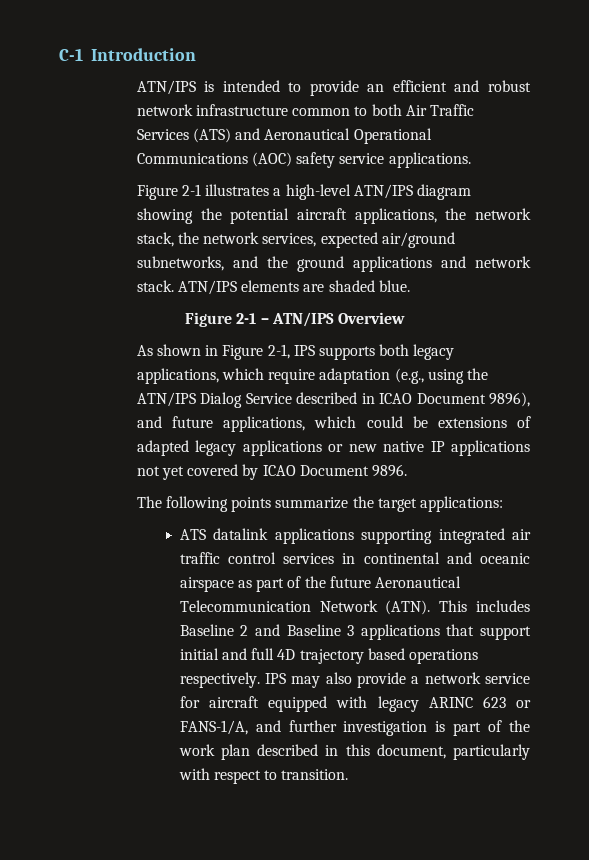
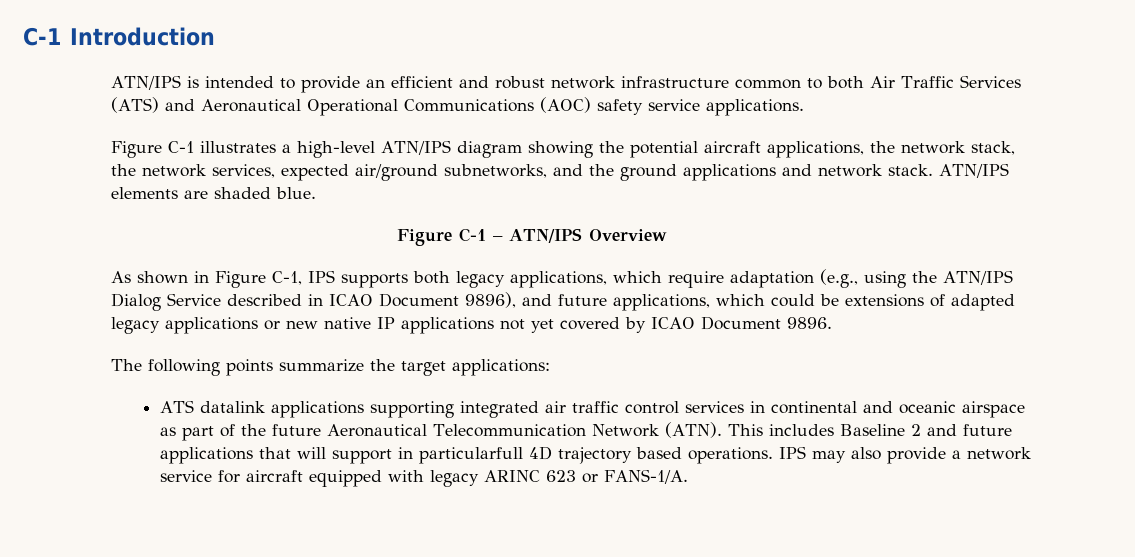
[182,184,202,196] 2-1 -> [167,141,194,153] C-1
[236,313,257,324] 2-1 -> [459,228,487,242] C-1
[267,344,290,359] 2-1, -> [271,271,302,285] C-1,
[286,624,531,640] [179,648,275,660] Baseline 3 applications that support initial and full -> [962,424,1012,436] [159,447,523,464] future applications that will support in particularfull
[408,649,478,664] [179,672,260,688] operations respectively. -> [687,447,773,464] operations.
[179,720,531,736] [178,744,530,760] [178,768,349,784] FANS-1/A, and further investigation is part of the work plan described in this document, particularly with respect to transition. -> [603,469,688,484] FANS-1/A.

